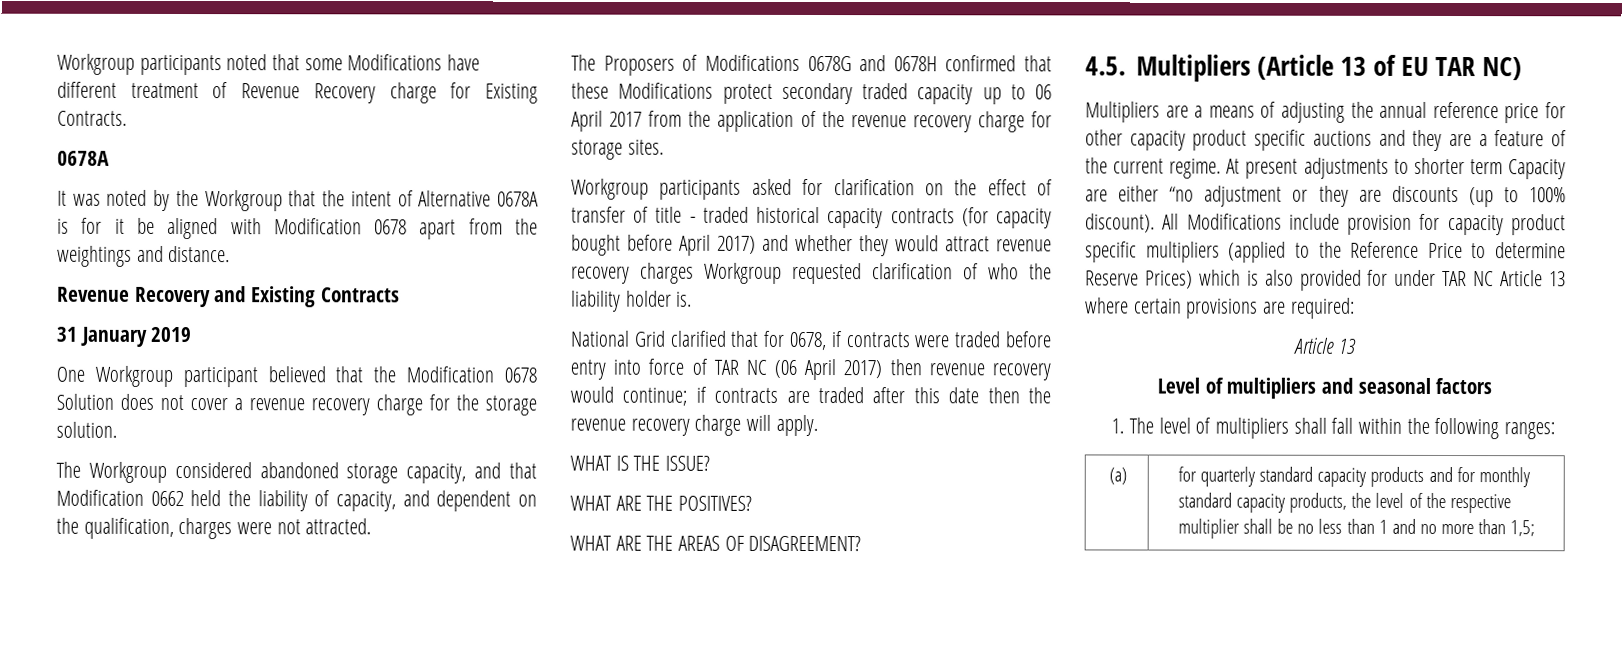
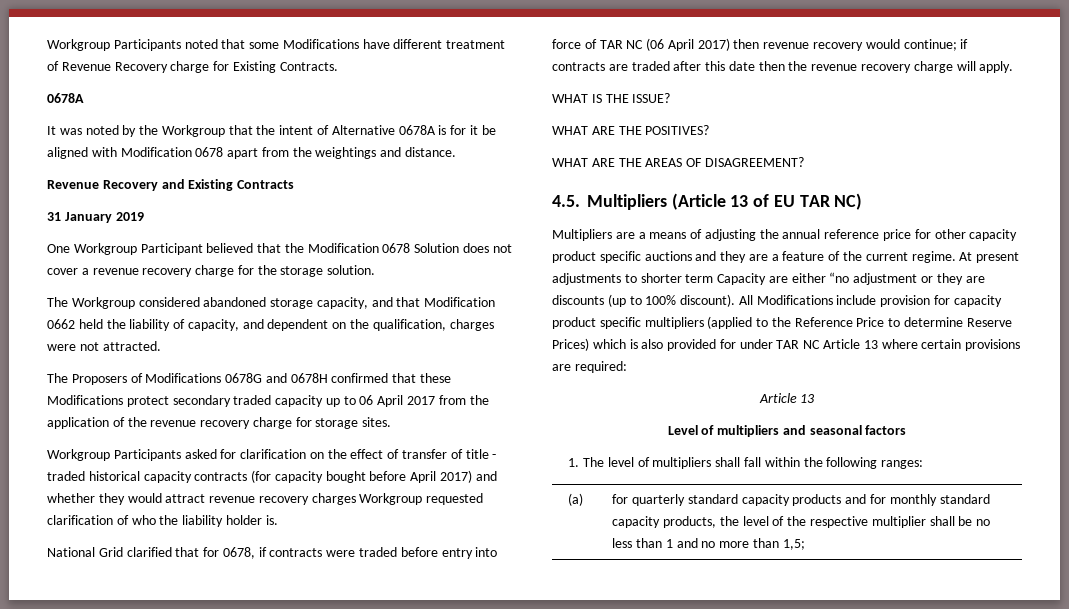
[57,53,222,76] Workgroup participants -> [47,39,181,51] Workgroup Participants
[182,367,258,388] participant -> [140,243,203,255] Participant
[659,179,742,200] participants -> [113,449,181,461] Participants

